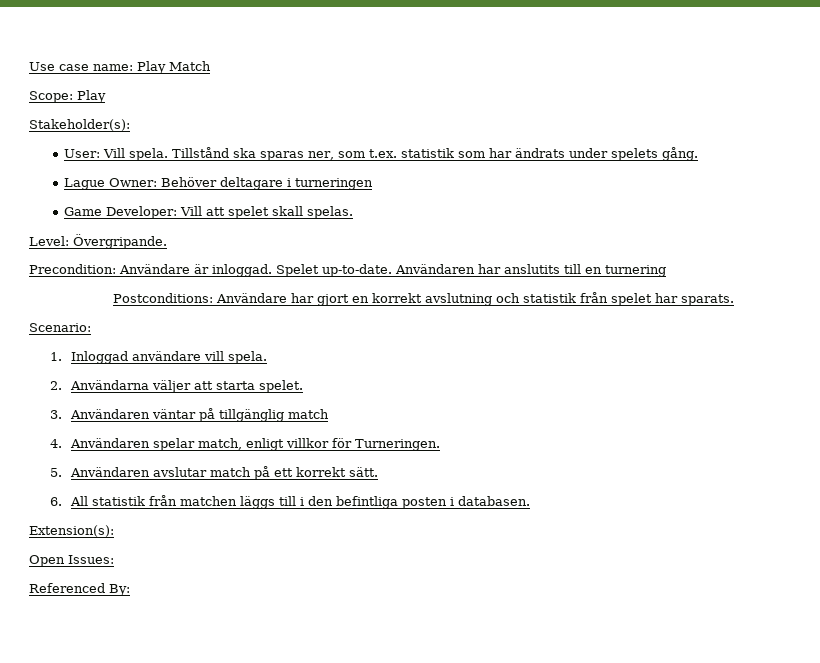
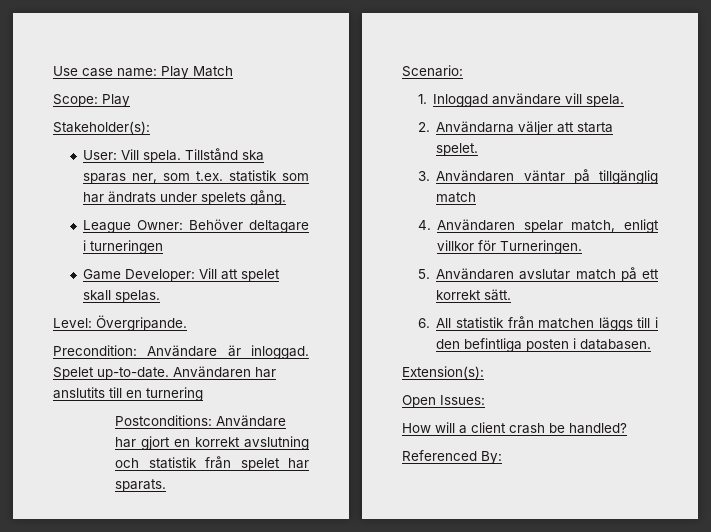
[64,178,106,190] Lague -> [83,220,132,233] League
(114, 559) none -> [402,422,627,434] // How will a client crash be handled?

